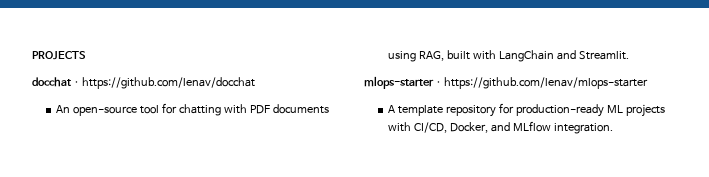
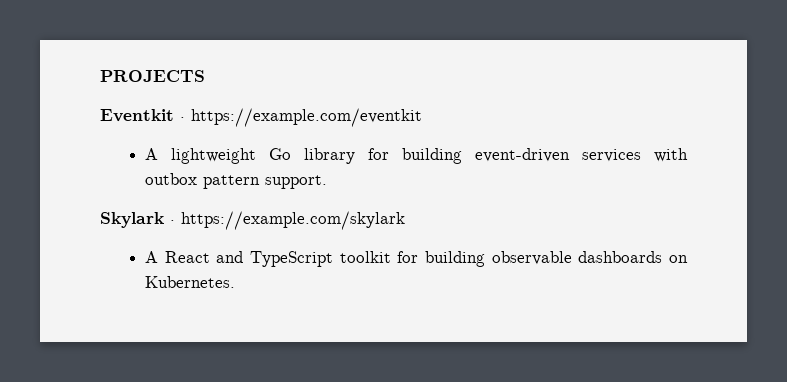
[32,77,255,89] [56,103,330,116] [388,50,630,62] [364,76,648,89] [388,103,666,117] [388,121,614,134] docchat · https://github.com/lenav/docchat // An open-source tool for chatting with PDF documents using RAG, built with LangChain and Streamlit. // mlops-starter · https://github.com/lenav/mlops-starter // A template repository for production-ready ML projects with CI/CD, Docker, and MLflow integration. -> [100,108,422,127] [144,148,688,164] [144,173,327,189] [100,211,405,230] [144,251,688,267] [144,276,235,288] Eventkit · https://example.com/eventkit // A lightweight Go library for building event-driven services with outbox pattern support. // Skylark · https://example.com/skylark // A React and TypeScript toolkit for building observable dashboards on Kubernetes.

